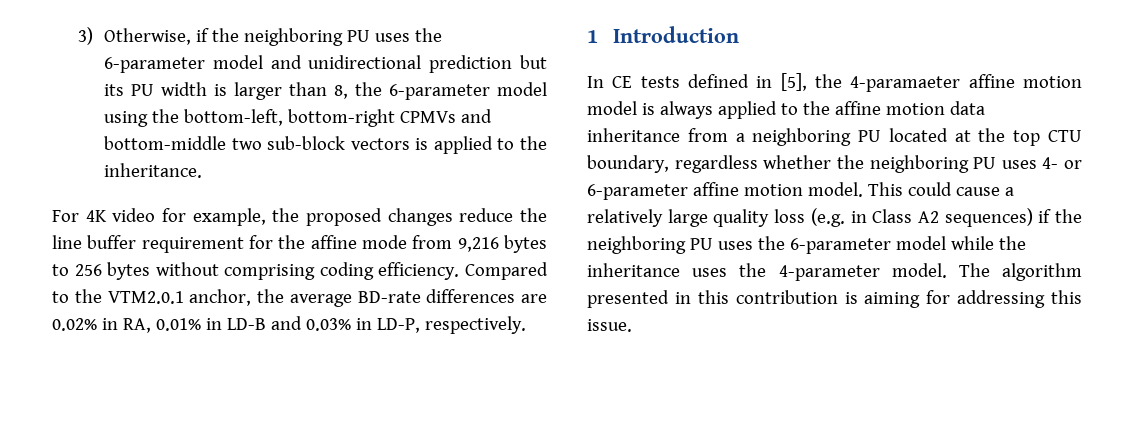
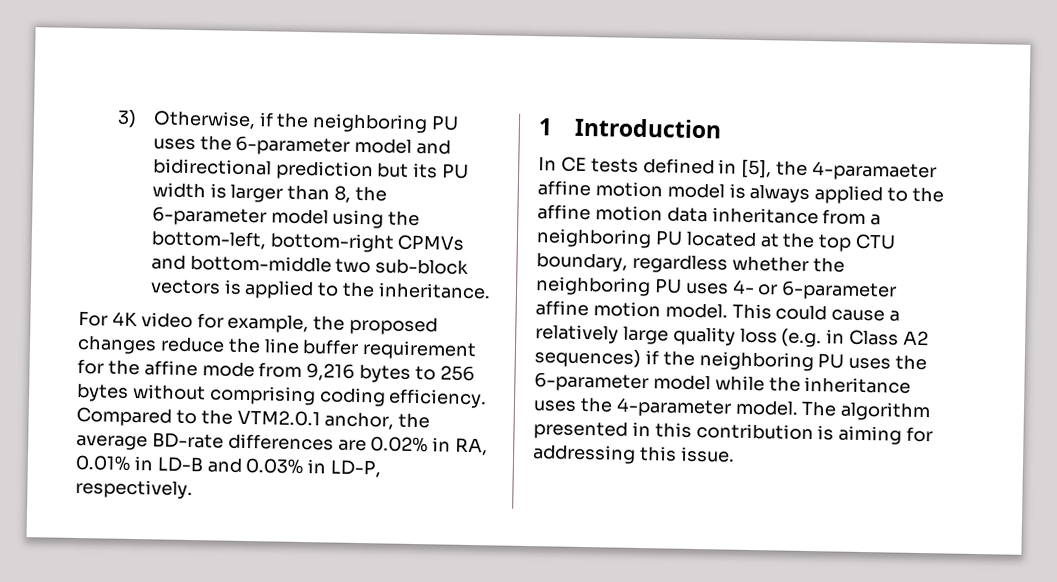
[308,55,422,69] unidirectional -> [152,158,272,176] bidirectional

